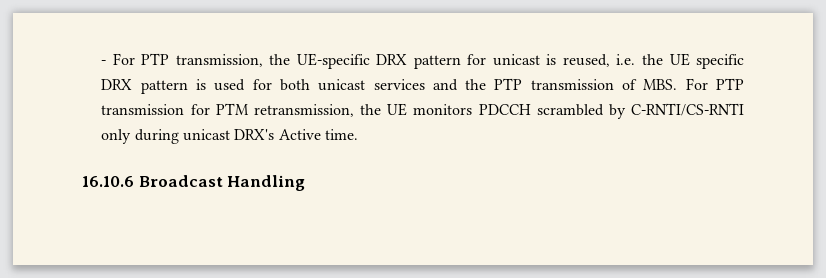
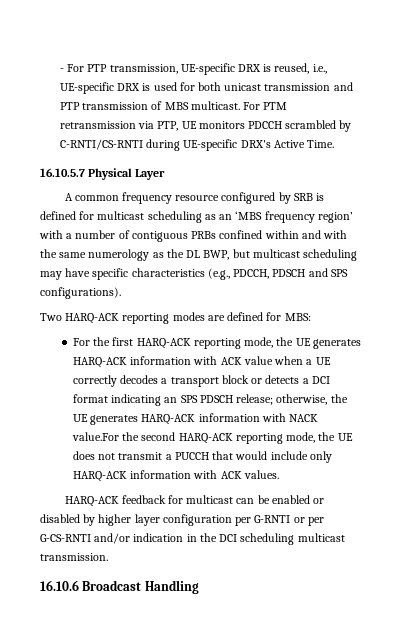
[269,53,745,69] [101,79,188,94] the UE-specific DRX pattern for unicast is reused, i.e. the UE specific DRX pattern -> [180,63,327,75] [59,82,141,94] UE-specific DRX is reused, i.e., UE-specific DRX
[373,78,744,91] [101,103,382,117] services and the PTP transmission of MBS. For PTP transmission for PTM retransmission, the -> [264,82,353,91] [59,101,288,110] [59,121,179,131] transmission and PTP transmission of MBS multicast. For PTM retransmission via PTP,
[101,129,359,144] only during unicast DRX's Active time. -> [146,139,334,151] [40,168,166,180] [64,192,325,204] [40,211,353,223] [39,230,348,242] [40,249,358,261] [40,268,348,280] [40,287,121,299] [40,312,311,324] [72,337,361,349] [72,356,331,368] [72,375,330,387] [72,394,348,406] [72,413,319,425] [71,432,353,444] [72,451,332,463] [72,470,279,482] [64,495,325,507] [40,514,324,526] [40,533,345,545] [40,553,108,561] during UE-specific DRX's Active Time. // 16.10.5.7 Physical Layer // A common frequency resource configured by SRB is defined for multicast scheduling as an ‘MBS frequency region’ with a number of contiguous PRBs confined within and with the same numerology as the DL BWP, but multicast scheduling may have specific characteristics (e.g., PDCCH, PDSCH and SPS configurations). // Two HARQ-ACK reporting modes are defined for MBS: // For the first HARQ-ACK reporting mode, the UE generates HARQ-ACK information with ACK value when a UE correctly decodes a transport block or detects a DCI format indicating an SPS PDSCH release; otherwise, the UE generates HARQ-ACK information with NACK value.For the second HARQ-ACK reporting mode, the UE does not transmit a PUCCH that would include only HARQ-ACK information with ACK values. // HARQ-ACK feedback for multicast can be enabled or disabled by higher layer configuration per G-RNTI or per G-CS-RNTI and/or indication in the DCI scheduling multicast transmission.

